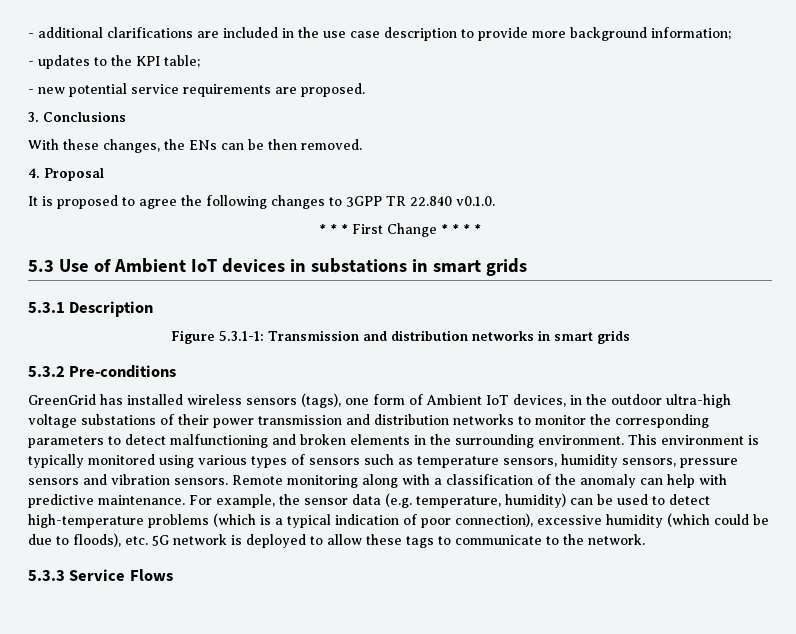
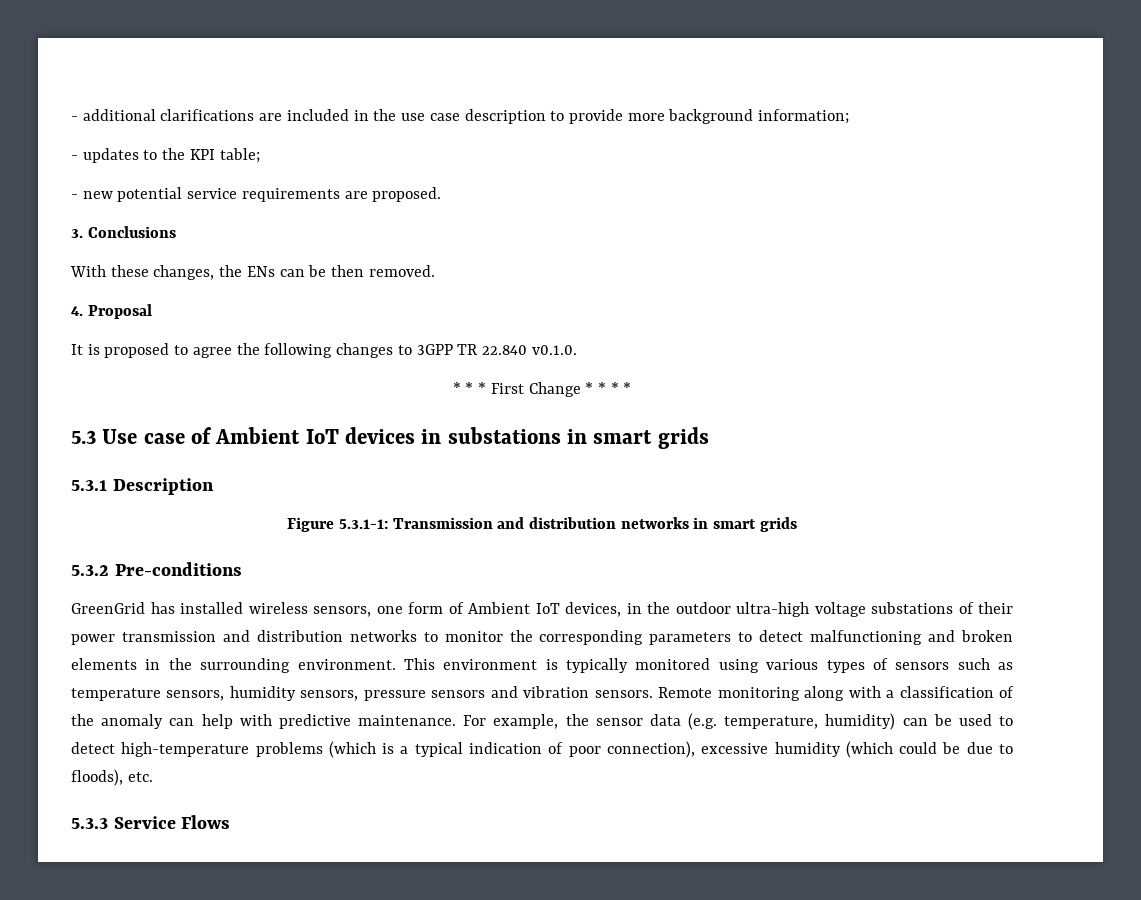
(89, 265) none -> [143,433,185,444] case
[246,393,341,408] sensors (tags), -> [313,606,371,617] sensors,
[152,534,645,548] 5G network is deployed to allow these tags to communicate to the network. -> (153, 777) none

